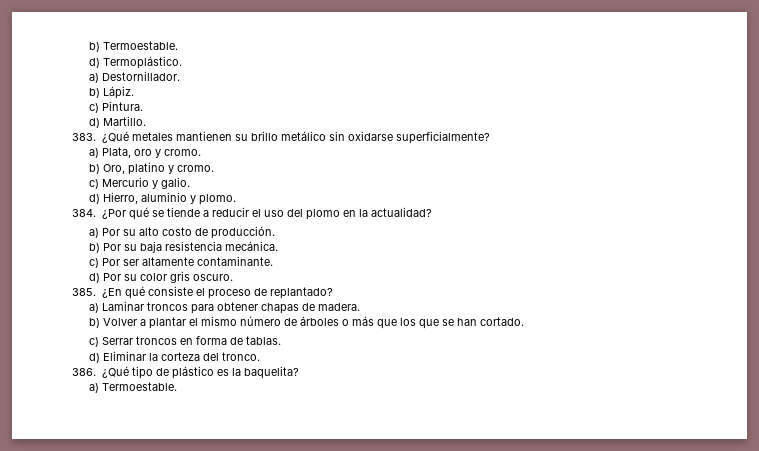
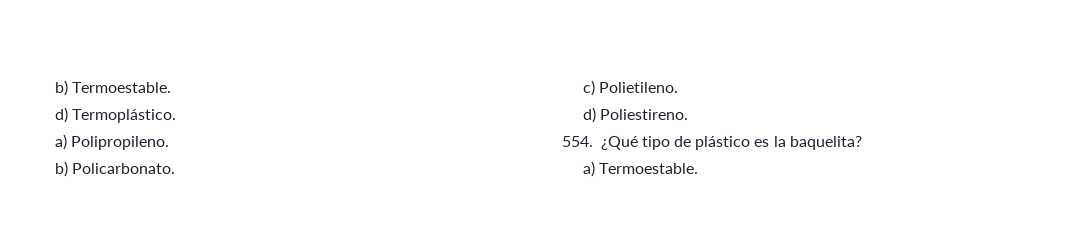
[102,71,181,81] [89,86,135,99] [89,101,144,113] [89,116,147,128] [72,131,490,144] [89,147,202,158] [89,162,215,175] [89,177,191,189] [89,192,237,205] [72,207,432,220] [89,226,276,239] [89,241,279,253] [89,256,274,268] [89,271,234,283] [72,286,333,299] [89,301,361,314] [89,316,525,329] [89,336,282,347] [89,351,261,363] [72,368,96,376] Destornillador. // b) Lápiz. // c) Pintura. // d) Martillo. // 383. ¿Qué metales mantienen su brillo metálico sin oxidarse superficialmente? // a) Plata, oro y cromo. // b) Oro, platino y cromo. // c) Mercurio y galio. // d) Hierro, aluminio y plomo. // 384. ¿Por qué se tiende a reducir el uso del plomo en la actualidad? // a) Por su alto costo de producción. // b) Por su baja resistencia mecánica. // c) Por ser altamente contaminante. // d) Por su color gris oscuro. // 385. ¿En qué consiste el proceso de replantado? // a) Laminar troncos para obtener chapas de madera. // b) Volver a plantar el mismo número de árboles o más que los que se han cortado. // c) Serrar troncos en forma de tablas. // d) Eliminar la corteza del tronco. // 386. -> [70,136,169,150] [54,161,175,177] [582,80,678,96] [582,107,688,123] [562,136,593,147] Polipropileno. // b) Policarbonato. // c) Polietileno. // d) Poliestireno. // 554.

